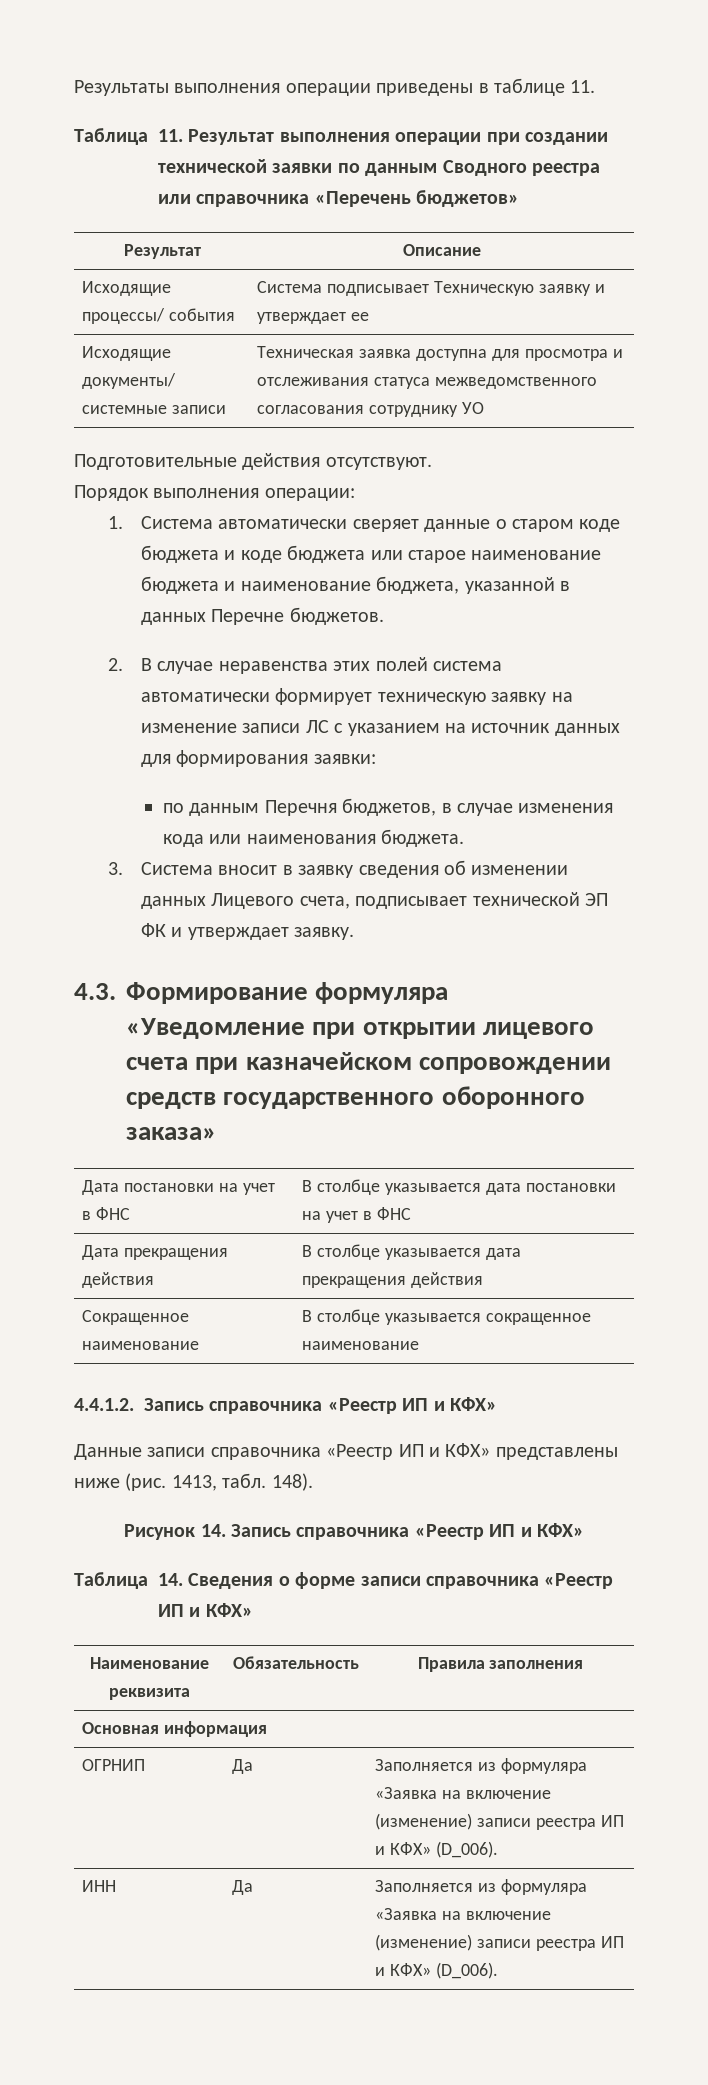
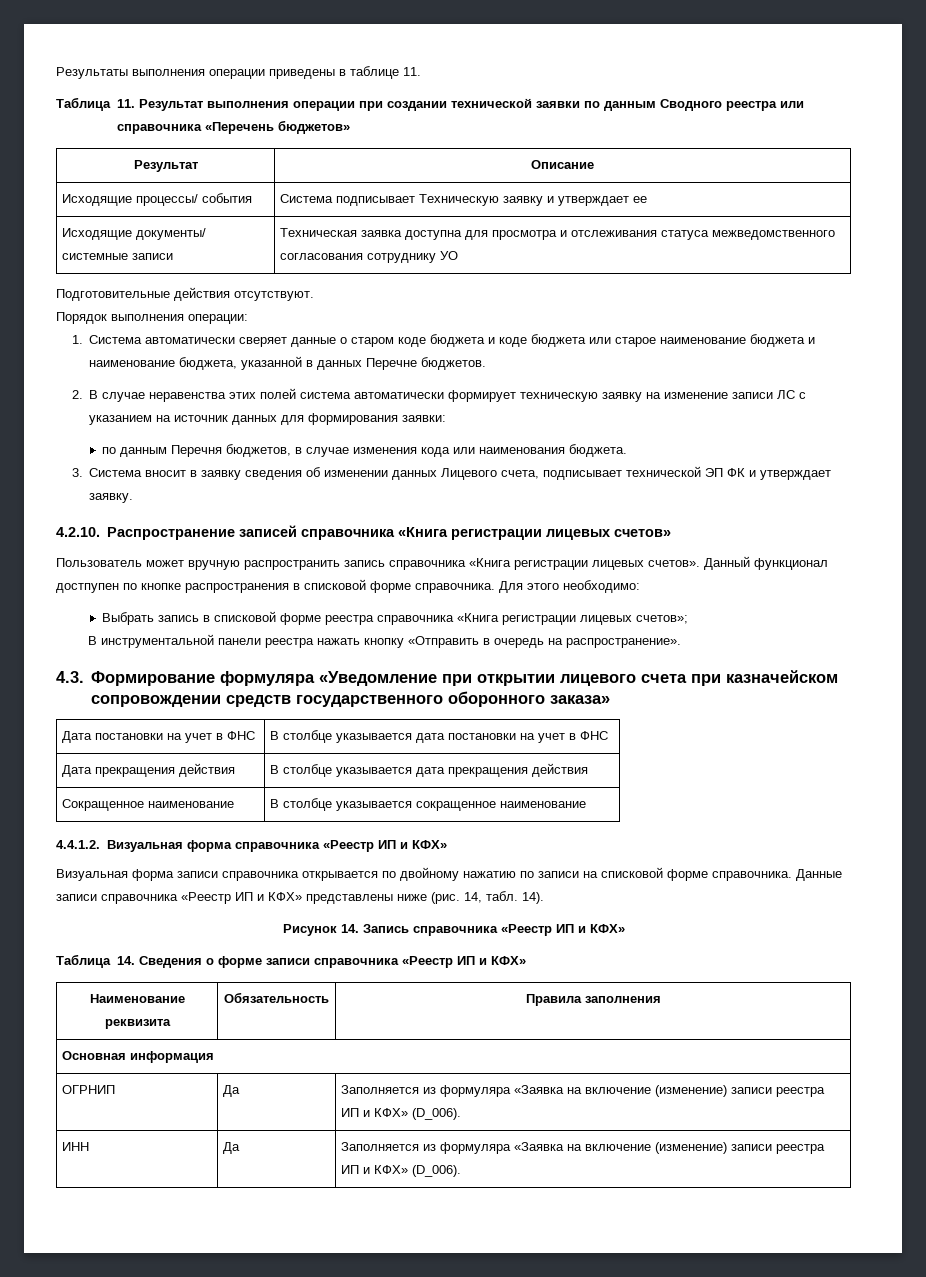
(355, 933) none -> [56,525,671,540] [56,556,828,570] [56,579,640,593] [102,611,689,625] [87,634,681,648] // 4.2.10. Распространение записей справочника «Книга регистрации лицевых счетов» // Пользователь может вручную распространить запись справочника «Книга регистрации лицевых счетов». Данный функционал достпупен по кнопке распространения в списковой форме справочника. Для этого необходимо: // Выбрать запись в списковой форме реестра справочника «Книга регистрации лицевых счетов»; // В инструментальной панели реестра нажать кнопку «Отправить в очередь на распространение».
[144,1397,497,1414] Запись справочника «Реестр ИП и КФХ» // -> [106,840,447,852] [56,867,792,881] Визуальная форма справочника «Реестр ИП и КФХ» // Визуальная форма записи справочника открывается по двойному нажатию по записи на списковой форме справочника.
[171,1473,313,1491] 1413, табл. 148). -> [464,891,544,904] 14, табл. 14).

